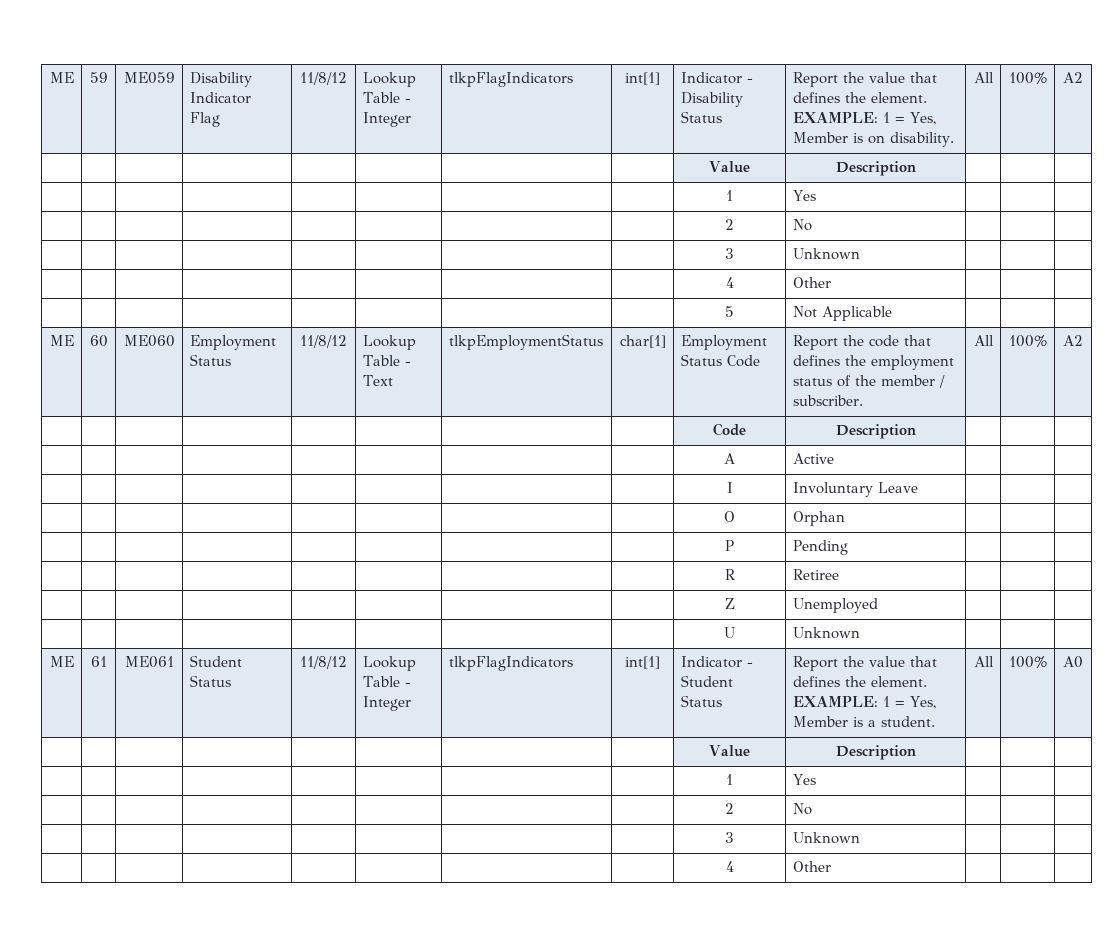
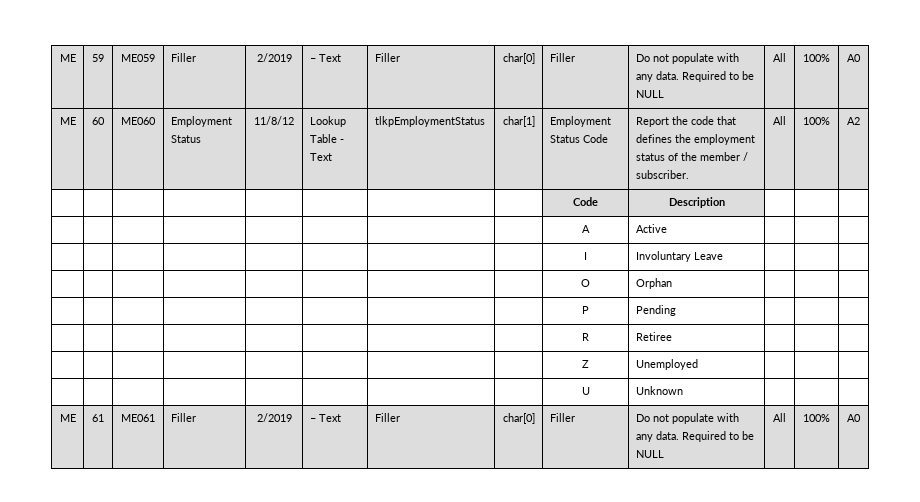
[189,72,252,87] [189,92,251,104] [189,112,220,127] [300,72,347,85] [362,72,416,87] [362,92,411,103] [362,112,411,127] [448,72,573,87] [625,72,660,85] [680,72,753,84] [680,92,743,107] [680,111,722,123] [792,72,937,87] [792,92,927,103] [792,112,936,125] [792,132,954,147] [973,72,994,83] [1008,72,1047,84] [1063,72,1083,83] [709,161,751,173] [835,161,916,176] [726,190,733,201] [792,190,816,201] [725,219,734,230] [792,219,812,231] [725,248,734,259] [792,248,860,260] [725,277,734,288] [792,277,831,288] [725,306,734,317] [792,306,892,321] Disability Indicator Flag | 11/8/12 | Lookup Table - Integer | tlkpFlagIndicators | int[1] | Indicator - Disability Status | Report the value that defines the element. EXAMPLE: 1 = Yes, Member is on disability. | All | 100% | A2 // | | | | | | | | Value | Description | | | // | | | | | | | | 1 | Yes | | | // | | | | | | | | 2 | No | | | // | | | | | | | | 3 | Unknown | | | // | | | | | | | | 4 | Other | | | // | | | | | | | | 5 | Not Applicable | | | -> [170,53,196,62] [256,53,292,62] [309,54,341,62] [374,53,400,62] [502,53,535,64] [549,53,575,62] [635,53,739,64] [635,71,754,82] [635,90,664,98] [773,53,786,62] [803,54,831,62] [847,54,861,62] Filler | 2/2019 | – Text | Filler | char[0] | Filler | Do not populate with any data. Required to be NULL | All | 100% | A0
[189,655,242,667] [189,675,231,687] [300,656,347,669] [362,656,416,671] [362,676,411,687] [362,696,411,711] [448,656,573,671] [625,656,660,669] [680,656,753,668] [680,675,733,687] [680,695,722,707] [792,656,937,671] [792,676,927,687] [792,696,936,709] [792,716,935,727] [973,656,994,667] [1008,656,1047,668] [1063,656,1083,668] [709,745,751,757] [835,745,916,760] [726,774,733,785] [792,774,816,785] [725,803,734,814] [792,803,812,815] [725,832,734,843] [792,832,860,844] [725,861,734,872] [792,861,831,872] Student Status | 11/8/12 | Lookup Table - Integer | tlkpFlagIndicators | int[1] | Indicator - Student Status | Report the value that defines the element. EXAMPLE: 1 = Yes, Member is a student. | All | 100% | A0 // | | | | | | | | Value | Description | | | // | | | | | | | | 1 | Yes | | | // | | | | | | | | 2 | No | | | // | | | | | | | | 3 | Unknown | | | // | | | | | | | | 4 | Other | | | -> [170,413,196,422] [256,413,292,422] [309,414,341,422] [374,413,400,422] [502,413,535,424] [549,413,575,422] [635,413,739,424] [635,431,754,442] [635,450,664,458] [773,413,786,422] [803,414,831,422] [847,414,861,422] Filler | 2/2019 | – Text | Filler | char[0] | Filler | Do not populate with any data. Required to be NULL | All | 100% | A0

